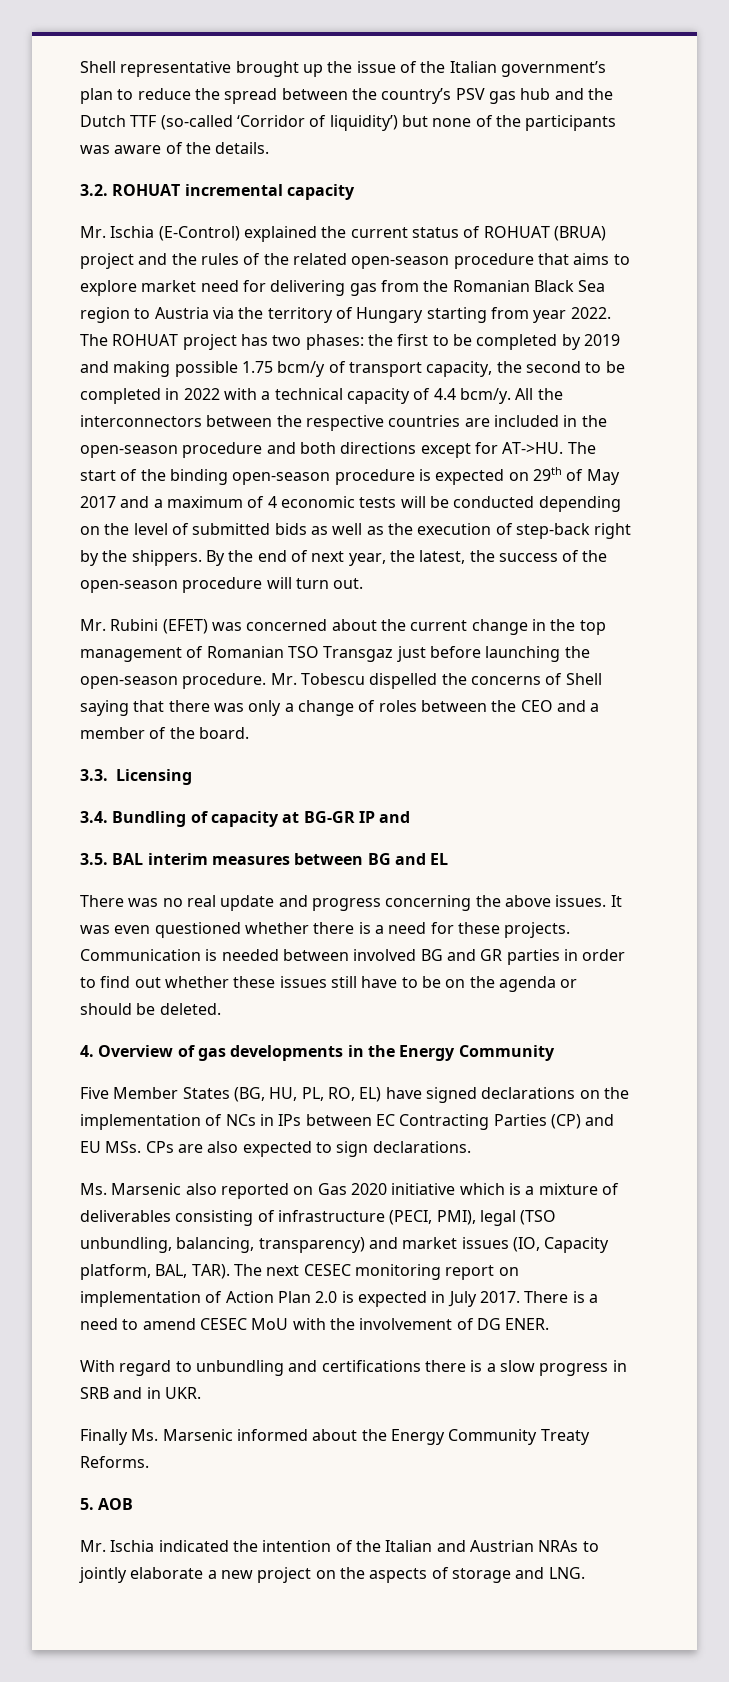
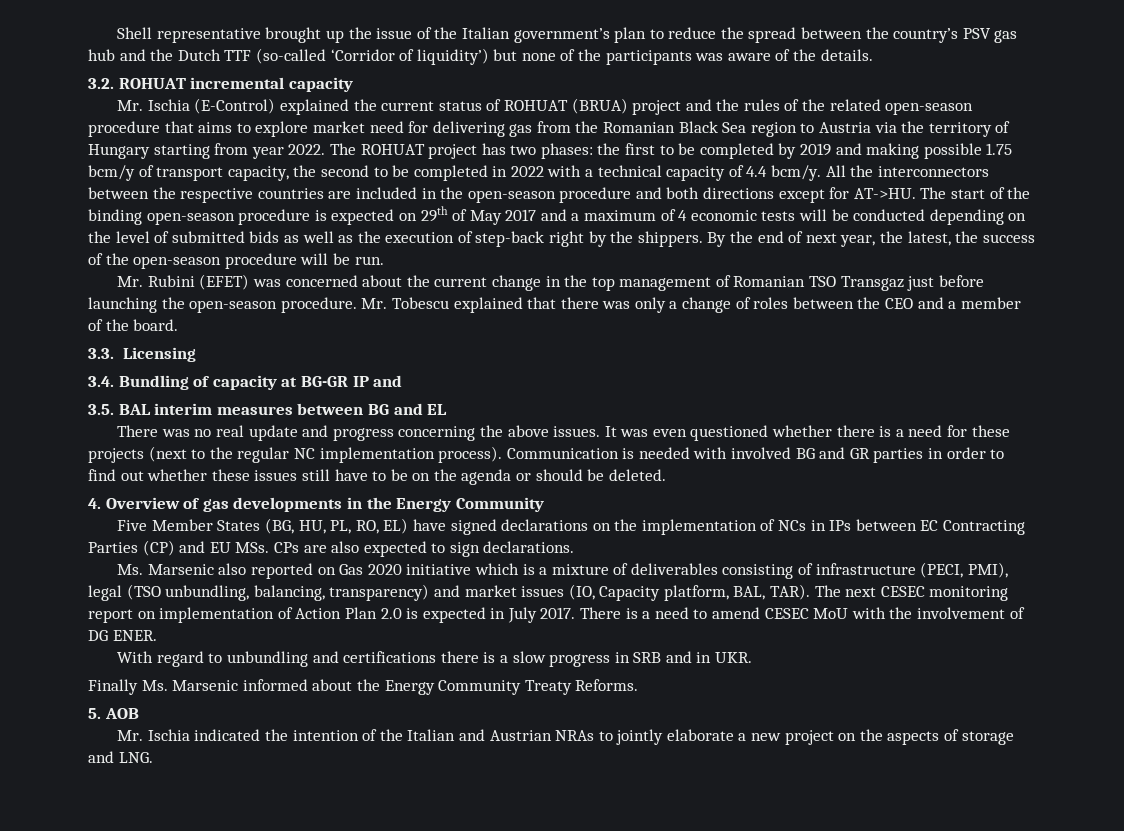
[295,578,364,589] turn out. -> [332,253,384,265] be run.
[369,673,602,689] [80,700,129,716] dispelled the concerns of Shell saying -> [453,297,523,313] explained
[504,922,571,938] projects. -> [88,446,503,463] projects (next to the regular NC implementation process).
[282,949,349,961] between -> [693,447,728,459] with

